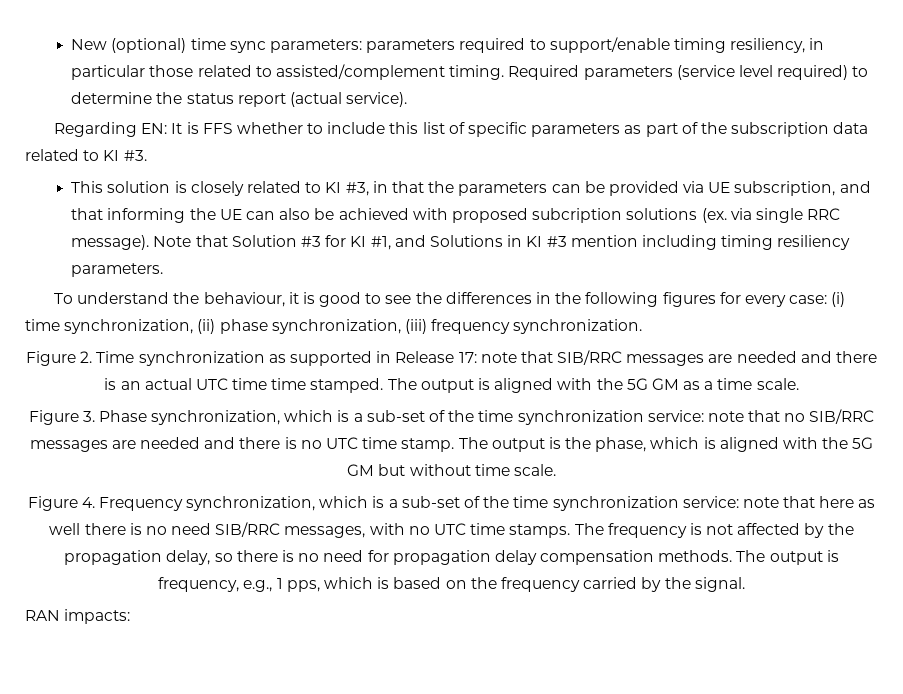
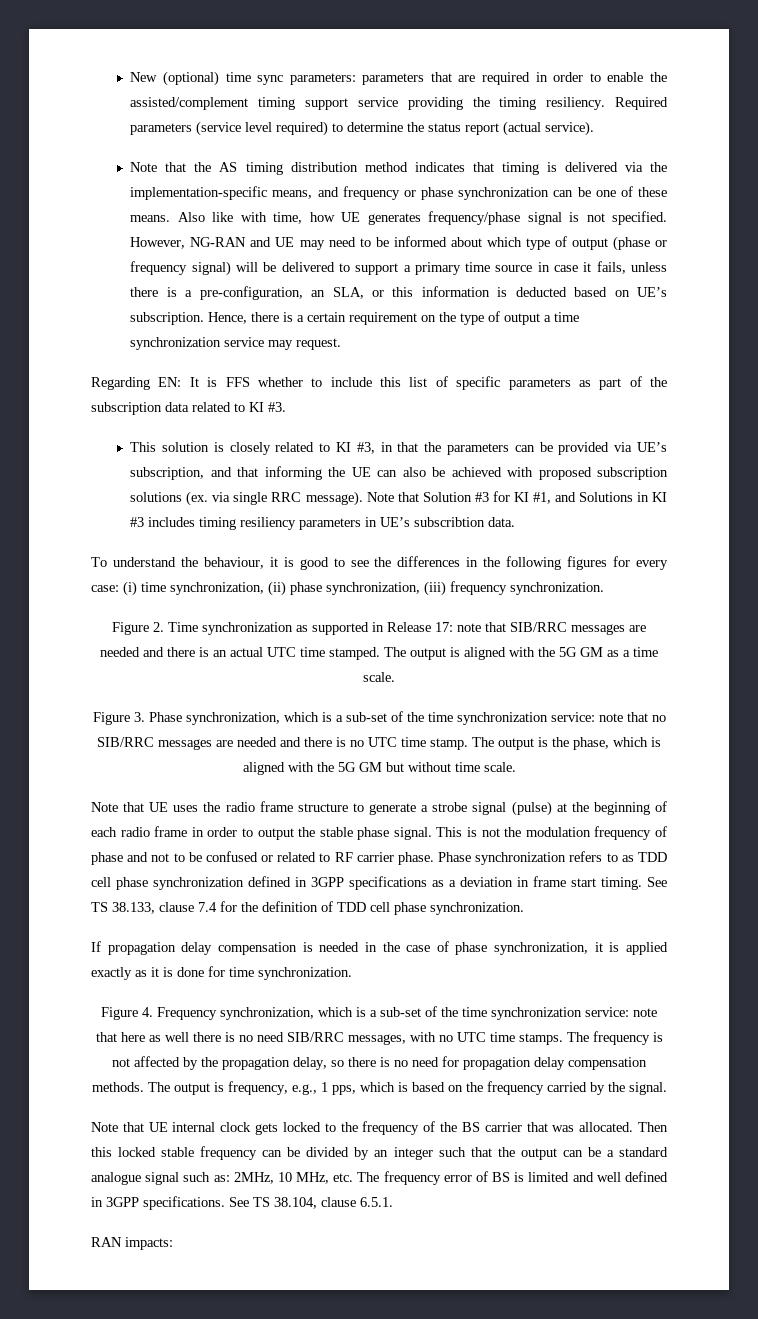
[459,37,825,53] [71,64,505,80] required to support/enable timing resiliency, in particular those related to assisted/complement timing. -> [430,72,667,85] [130,97,606,110] that are required in order to enable the assisted/complement timing support service providing the timing resiliency.
(408, 99) none -> [130,162,667,175] [130,186,667,200] [130,211,667,225] [130,236,667,251] [130,261,667,276] [130,286,667,300] [130,311,580,325] [130,337,342,350] // Note that the AS timing distribution method indicates that timing is delivered via the implementation-specific means, and frequency or phase synchronization can be one of these means. Also like with time, how UE generates frequency/phase signal is not specified. However, NG-RAN and UE may need to be informed about which type of output (phase or frequency signal) will be delivered to support a primary time source in case it fails, unless there is a pre-configuration, an SLA, or this information is deducted based on UE’s subscription. Hence, there is a certain requirement on the type of output a time synchronization service may request.
[708,182,731,193] UE -> [637,442,668,452] UE’s
[532,208,623,223] subcription -> [596,467,668,480] subscription
[570,235,851,250] [71,263,164,277] mention including timing resiliency parameters. -> [148,517,516,530] includes timing resiliency parameters in UE’s subscribtion data.
[271,378,307,390] time -> (325, 652) none
(556, 470) none -> [91,801,668,816] [91,826,667,840] [91,851,667,865] [91,876,667,890] [91,901,524,915] [91,941,669,955] [91,966,352,980] // Note that UE uses the radio frame structure to generate a strobe signal (pulse) at the beginning of each radio frame in order to output the stable phase signal. This is not the modulation frequency of phase and not to be confused or related to RF carrier phase. Phase synchronization refers to as TDD cell phase synchronization defined in 3GPP specifications as a deviation in frame start timing. See TS 38.133, clause 7.4 for the definition of TDD cell phase synchronization. // If propagation delay compensation is needed in the case of phase synchronization, it is applied exactly as it is done for time synchronization.
(745, 584) none -> [91,1121,668,1135] [91,1146,668,1160] [91,1171,669,1185] [91,1196,393,1210] // Note that UE internal clock gets locked to the frequency of the BS carrier that was allocated. Then this locked stable frequency can be divided by an integer such that the output can be a standard analogue signal such as: 2MHz, 10 MHz, etc. The frequency error of BS is limited and well defined in 3GPP specifications. See TS 38.104, clause 6.5.1.

